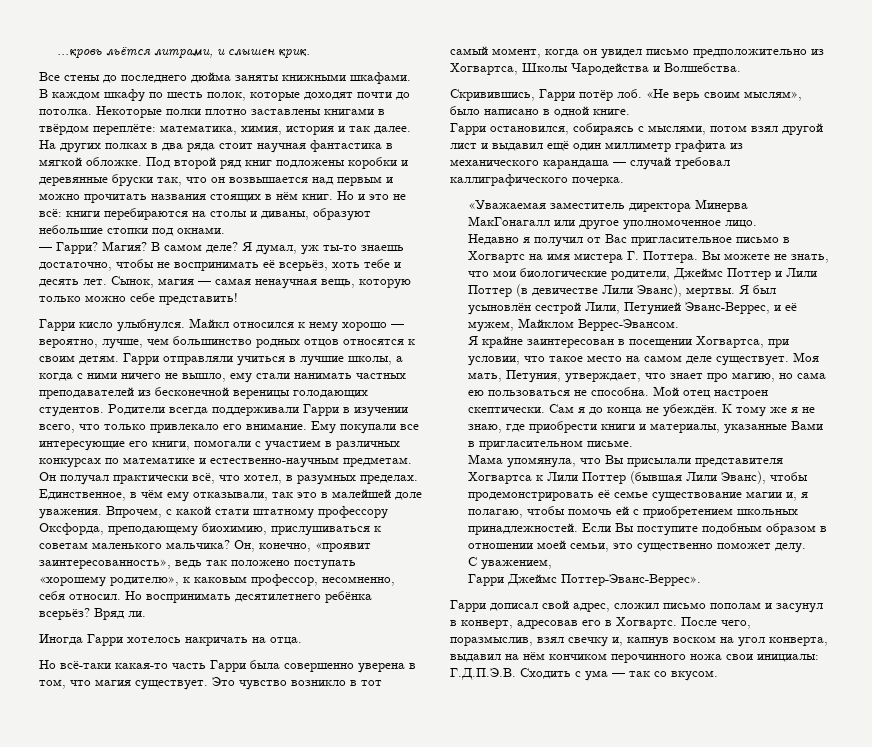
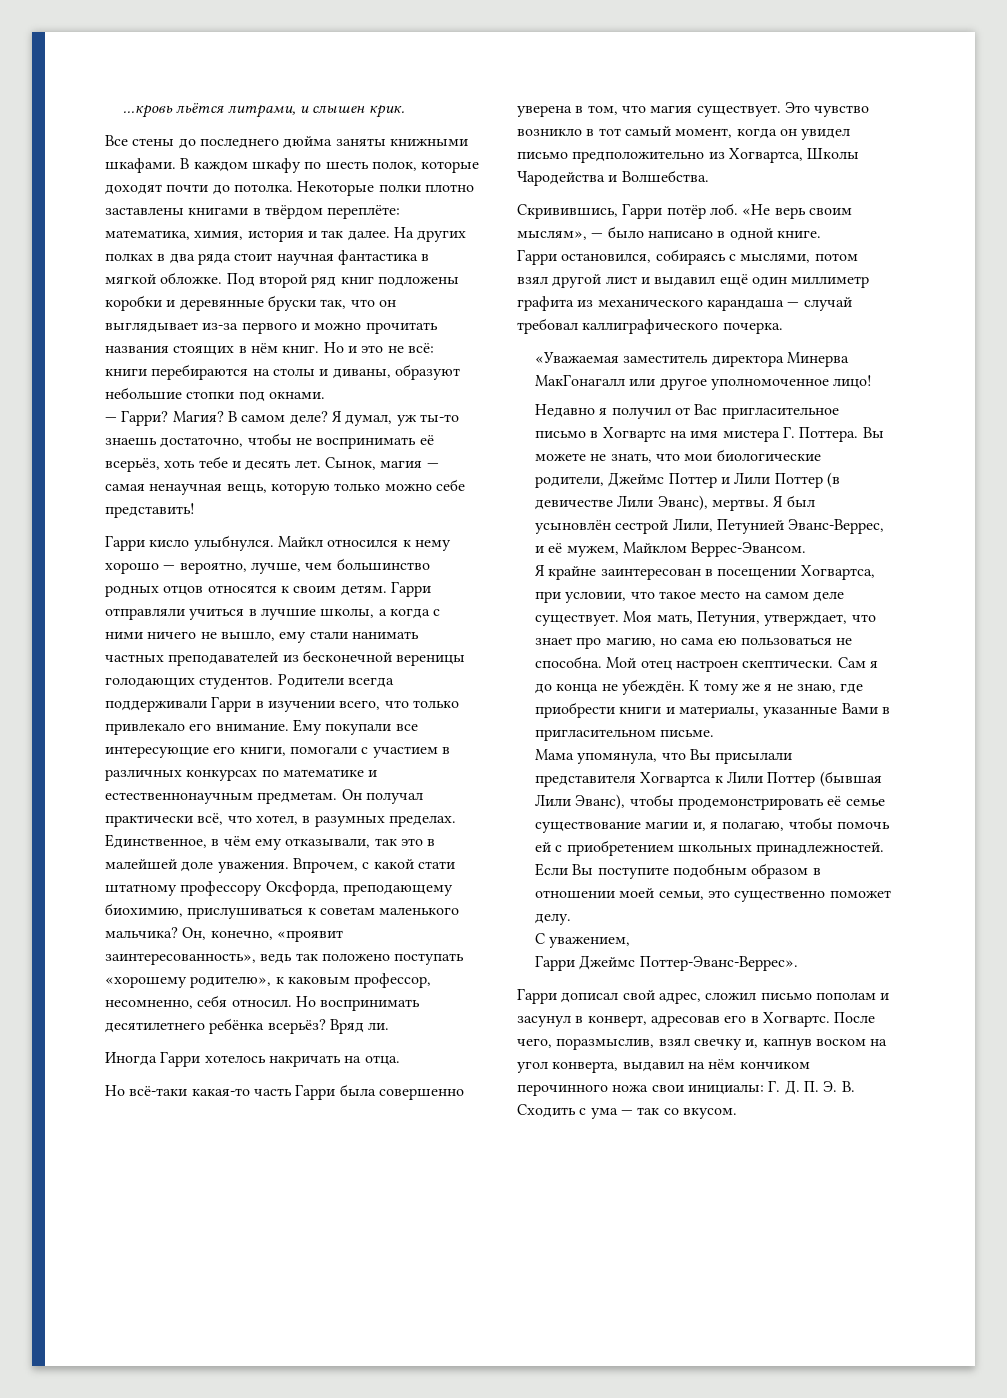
[229,176,382,186] возвышается над первым -> [105,322,297,334] выглядывает из-за первого
[210,457,339,468] естественно-научным -> [105,792,253,804] естественнонаучным
(802, 96) none -> [591,233,604,238] —
[724,220,757,228] лицо. -> [833,375,873,389] лицо!
[450,668,516,680] Г.Д.П.Э.В. -> [768,1080,855,1095] Г. Д. П. Э. В.

